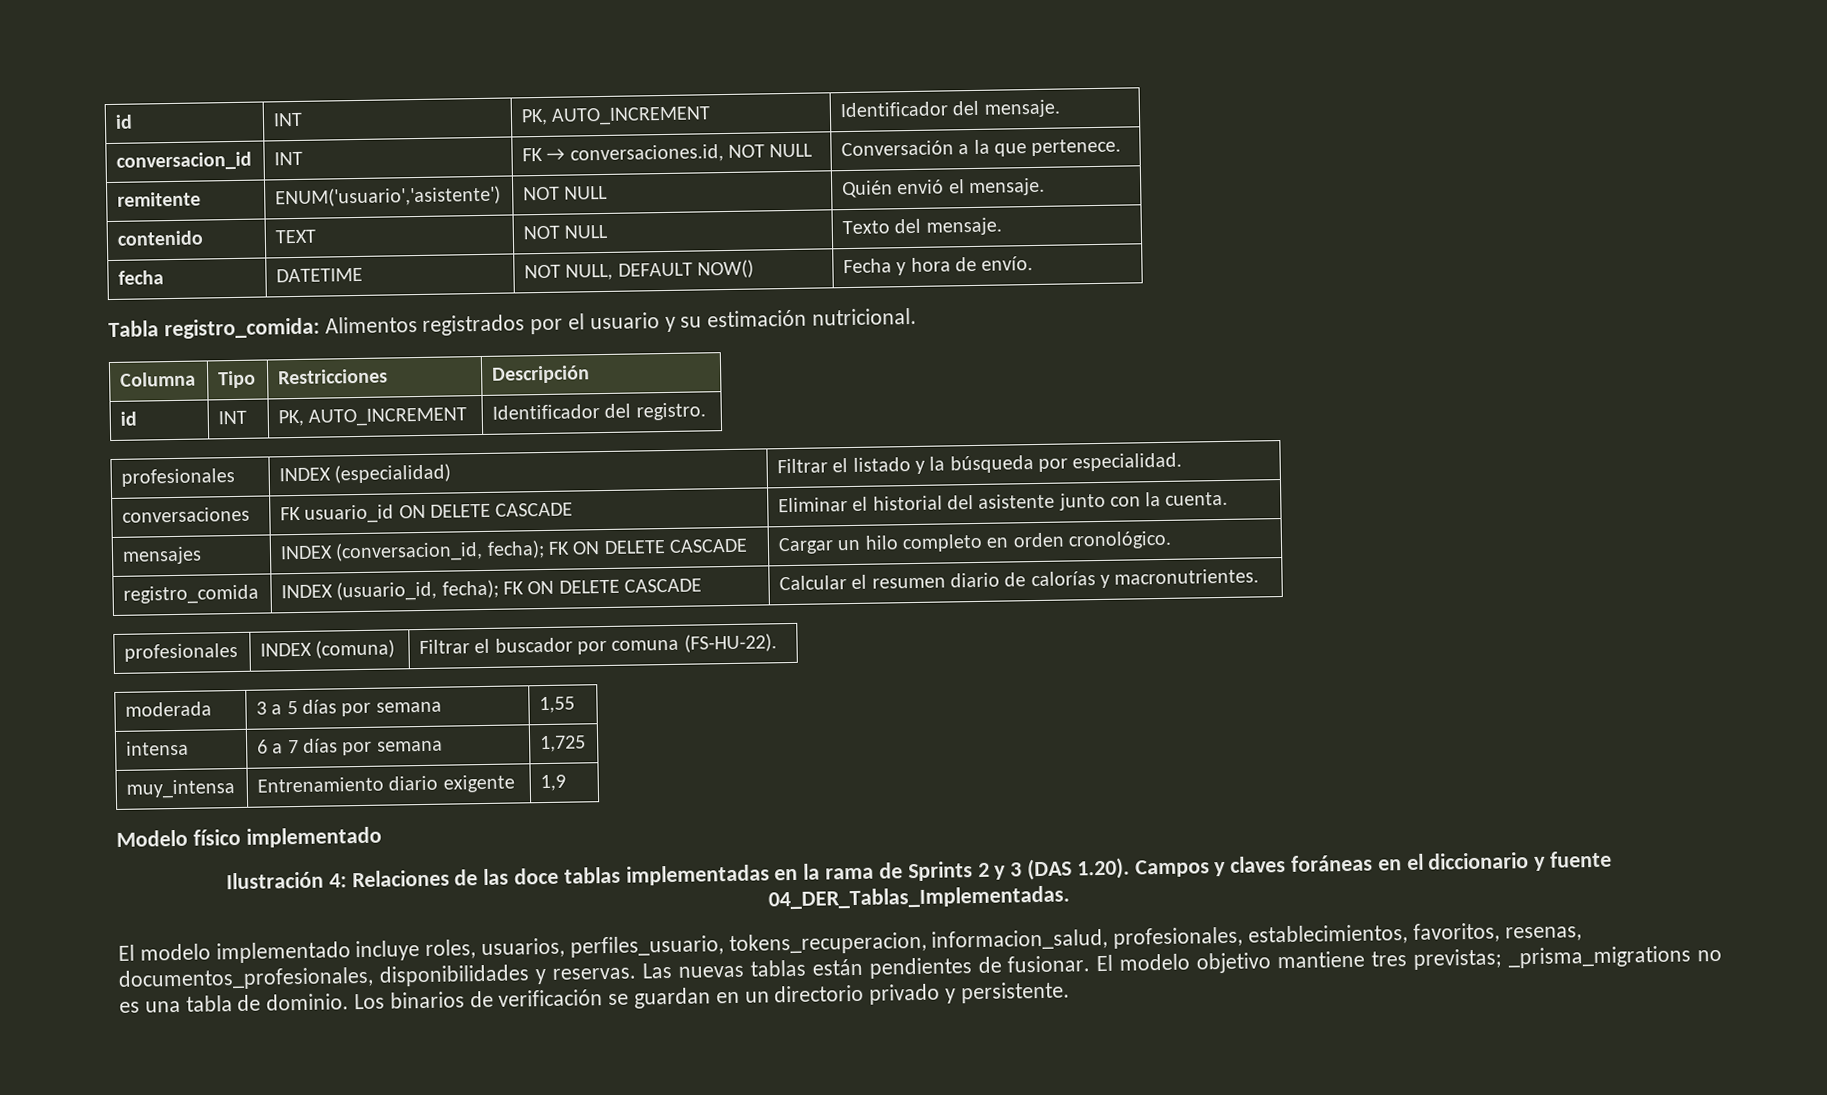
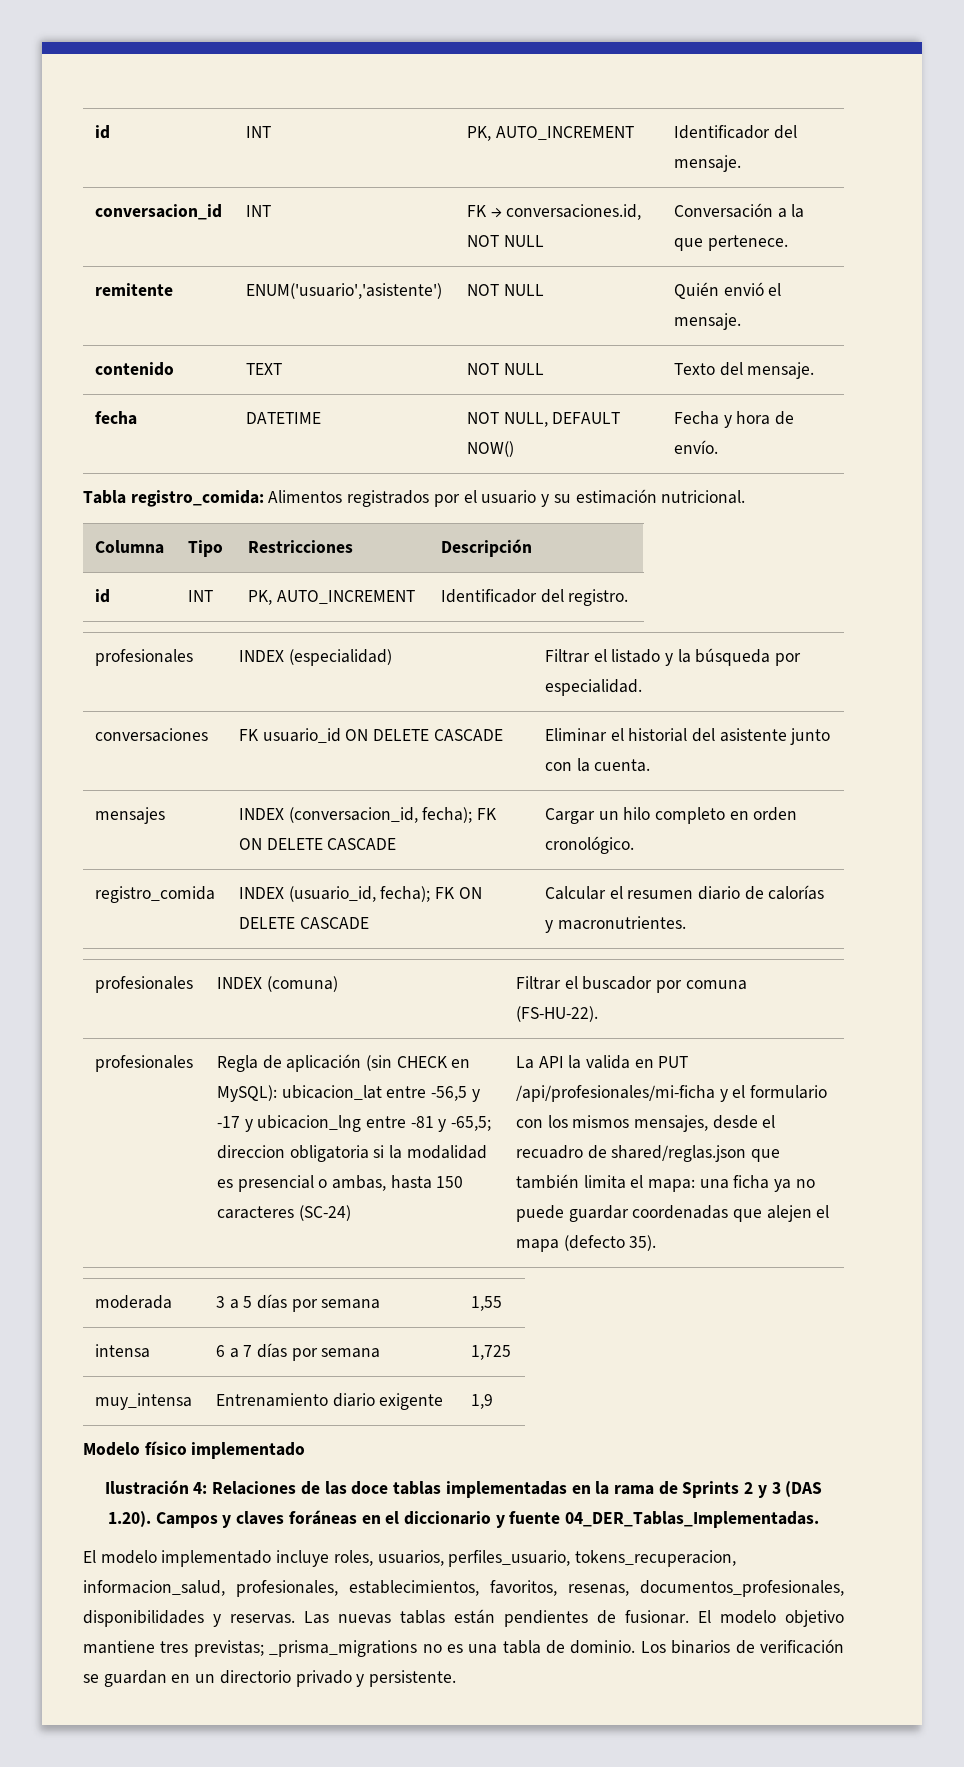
(777, 643) none -> [94,1055,193,1072] [216,1054,471,1072] [216,1085,480,1102] [216,1115,492,1132] [216,1145,487,1162] [216,1175,464,1192] [216,1205,351,1221] [515,1055,689,1069] [515,1085,828,1102] [515,1115,776,1132] [515,1145,781,1162] [515,1174,815,1192] [515,1205,830,1222] [515,1235,657,1252] // profesionales | Regla de aplicación (sin CHECK en MySQL): ubicacion_lat entre -56,5 y -17 y ubicacion_lng entre -81 y -65,5; direccion obligatoria si la modalidad es presencial o ambas, hasta 150 caracteres (SC-24) | La API la valida en PUT /api/profesionales/mi-ficha y el formulario con los mismos mensajes, desde el recuadro de shared/reglas.json que también limita el mapa: una ficha ya no puede guardar coordenadas que alejen el mapa (defecto 35).

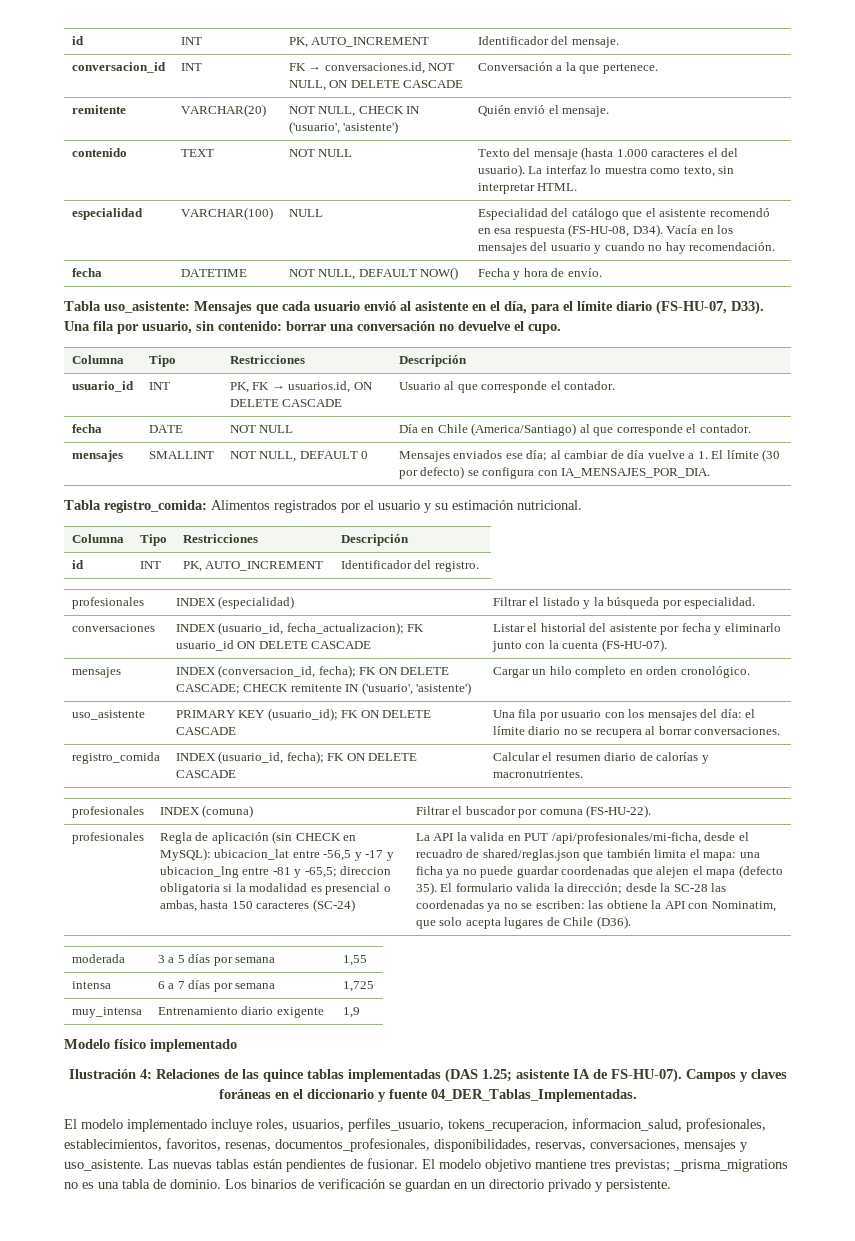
[503,235,544,247] NULL -> [288,80,464,91] NULL, ON DELETE CASCADE
[245,283,442,299] [466,284,544,296] ENUM('usuario','asistente') | NOT NULL -> [180,104,266,117] [288,106,421,117] [288,121,399,134] VARCHAR(20) | NOT NULL, CHECK IN ('usuario', 'asistente')
[747,362,815,379] mensaje. -> [533,147,739,160] [477,164,735,177] [477,183,578,194] [71,208,143,220] [180,207,273,220] [288,209,323,217] [477,208,770,220] [477,224,734,237] [477,242,776,254] mensaje (hasta 1.000 caracteres el del usuario). La interfaz lo muestra como texto, sin interpretar HTML. // especialidad | VARCHAR(100) | NULL | Especialidad del catálogo que el asistente recomendó en esa respuesta (FS-HU-08, D34). Vacía en los mensajes del usuario y cuando no hay recomendación.
(718, 447) none -> [64,300,764,315] [64,321,561,334] [71,355,124,364] [148,355,176,367] [229,355,305,364] [398,355,467,367] [71,381,134,392] [148,382,170,390] [229,381,373,393] [229,399,343,407] [398,381,616,393] [71,424,102,433] [148,425,183,433] [229,425,294,433] [398,423,751,436] [71,450,123,462] [148,451,214,459] [229,451,369,462] [398,449,781,462] [398,466,711,479] // Tabla uso_asistente: Mensajes que cada usuario envió al asistente en el día, para el límite diario (FS-HU-07, D33). Una fila por usuario, sin contenido: borrar una conversación no devuelve el cupo. // Columna | Tipo | Restricciones | Descripción // usuario_id | INT | PK, FK → usuarios.id, ON DELETE CASCADE | Usuario al que corresponde el contador. // fecha | DATE | NOT NULL | Día en Chile (America/Santiago) al que corresponde el contador. // mensajes | SMALLINT | NOT NULL, DEFAULT 0 | Mensajes enviados ese día; al cambiar de día vuelve a 1. El límite (30 por defecto) se configura con IA_MENSAJES_POR_DIA.
(208, 735) none -> [175,622,404,635] INDEX (usuario_id, fecha_actualizacion);
[544,728,607,742] Eliminar -> [492,624,525,632] Listar
(787, 735) none -> [660,623,781,635] por fecha y eliminarlo
[594,759,651,772] cuenta. -> [562,639,667,652] cuenta (FS-HU-07).
[327,838,397,850] CASCADE -> [175,682,472,695] CASCADE; CHECK remitente IN ('usuario', 'asistente')
(634, 845) none -> [71,710,145,720] [175,708,432,721] [175,727,236,735] [492,709,756,721] [492,726,781,738] // uso_asistente | PRIMARY KEY (usuario_id); FK ON DELETE CASCADE | Una fila por usuario con los mensajes del día: el límite diario no se recupera al borrar conversaciones.
[515,1085,828,1102] [515,1115,709,1132] /api/profesionales/mi-ficha y el formulario con los mismos mensajes, -> [551,832,701,844] /api/profesionales/mi-ficha,
(657, 1243) none -> [440,883,727,894] [415,900,776,912] [415,916,631,929] El formulario valida la dirección; desde la SC-28 las coordenadas ya no se escriben: las obtiene la API con Nominatim, que solo acepta lugares de Chile (D36).
[351,1481,389,1495] doce -> [262,1069,304,1082] quince
[571,1481,823,1498] [107,1511,151,1527] en la rama de Sprints 2 y 3 (DAS 1.20). -> [444,1068,682,1083] (DAS 1.25; asistente IA de FS-HU-07).
[83,1610,295,1627] disponibilidades y reservas. -> [434,1139,748,1152] [64,1159,144,1171] disponibilidades, reservas, conversaciones, mensajes y uso_asistente.

